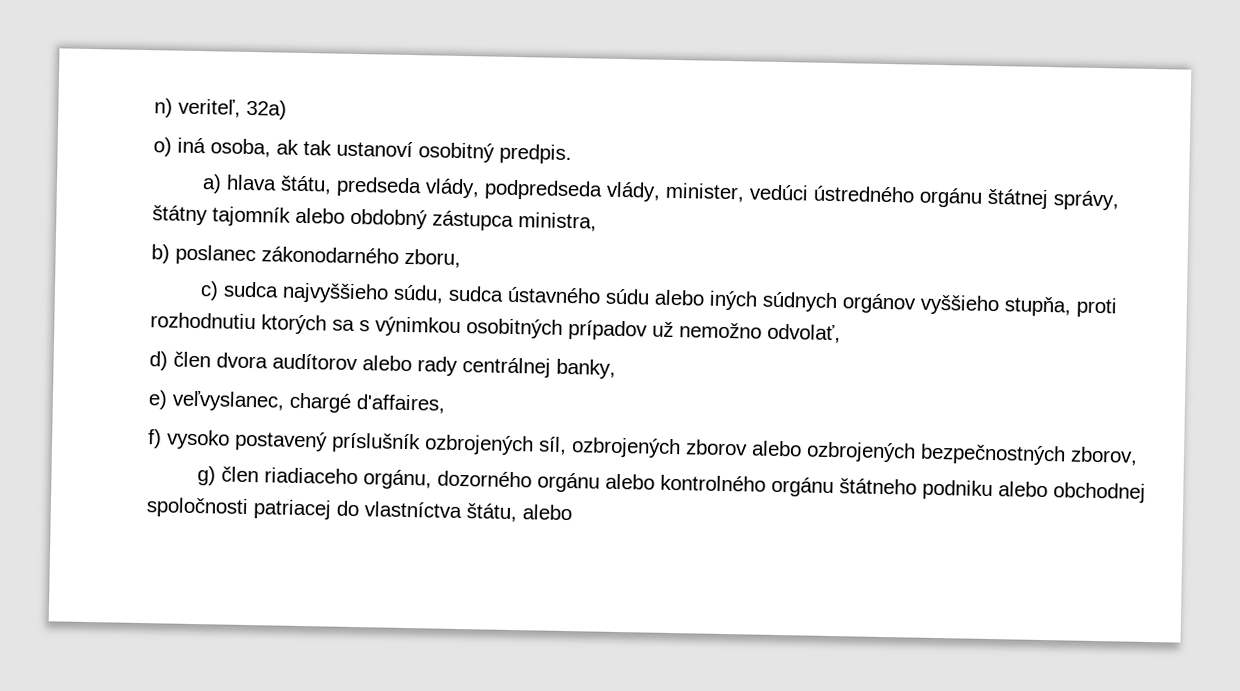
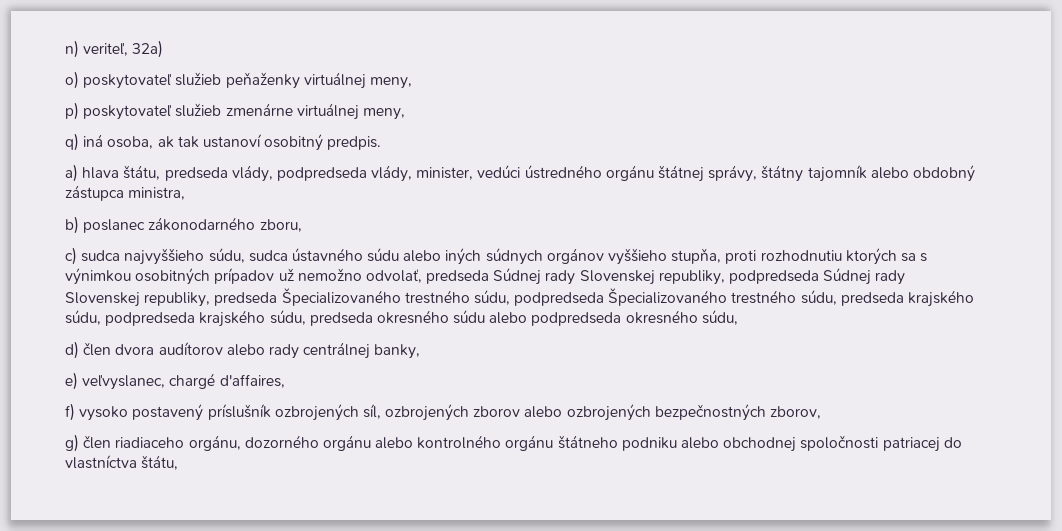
(172, 147) none -> [83,72,412,89] [65,102,405,120] [65,133,79,151] poskytovateľ služieb peňaženky virtuálnej meny, // p) poskytovateľ služieb zmenárne virtuálnej meny, // q)
(841, 333) none -> [426,268,906,285] [65,288,975,307] [65,310,738,327] predseda Súdnej rady Slovenskej republiky, podpredseda Súdnej rady Slovenskej republiky, predseda Špecializovaného trestného súdu, podpredseda Špecializovaného trestného súdu, predseda krajského súdu, podpredseda krajského súdu, predseda okresného súdu alebo podpredseda okresného súdu,
[522,504,572,521] alebo -> (179, 462) none

